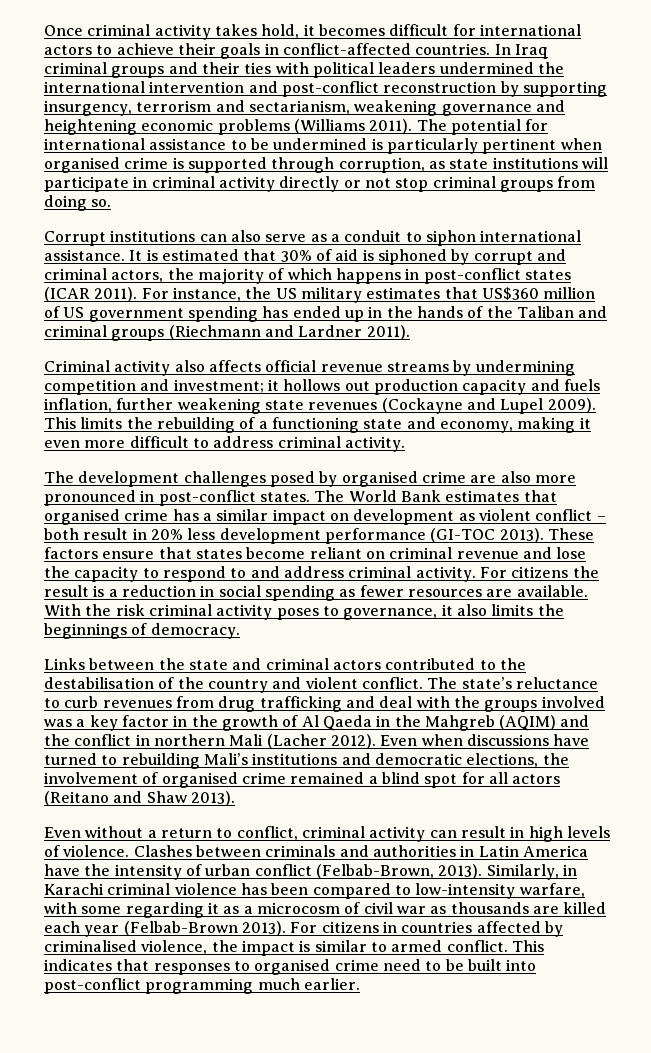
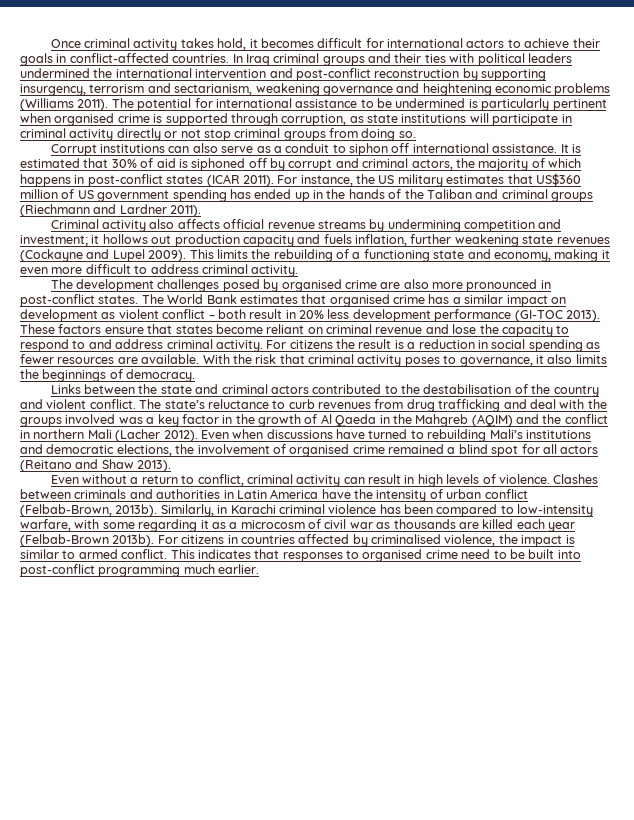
(476, 238) none -> [391,143,410,153] off
(447, 257) none -> [248,158,267,168] off
(145, 610) none -> [279,354,305,364] that
[438,864,483,879] 2013). -> [115,504,158,517] 2013b).
[241,921,286,936] 2013). -> [112,534,155,547] 2013b).

